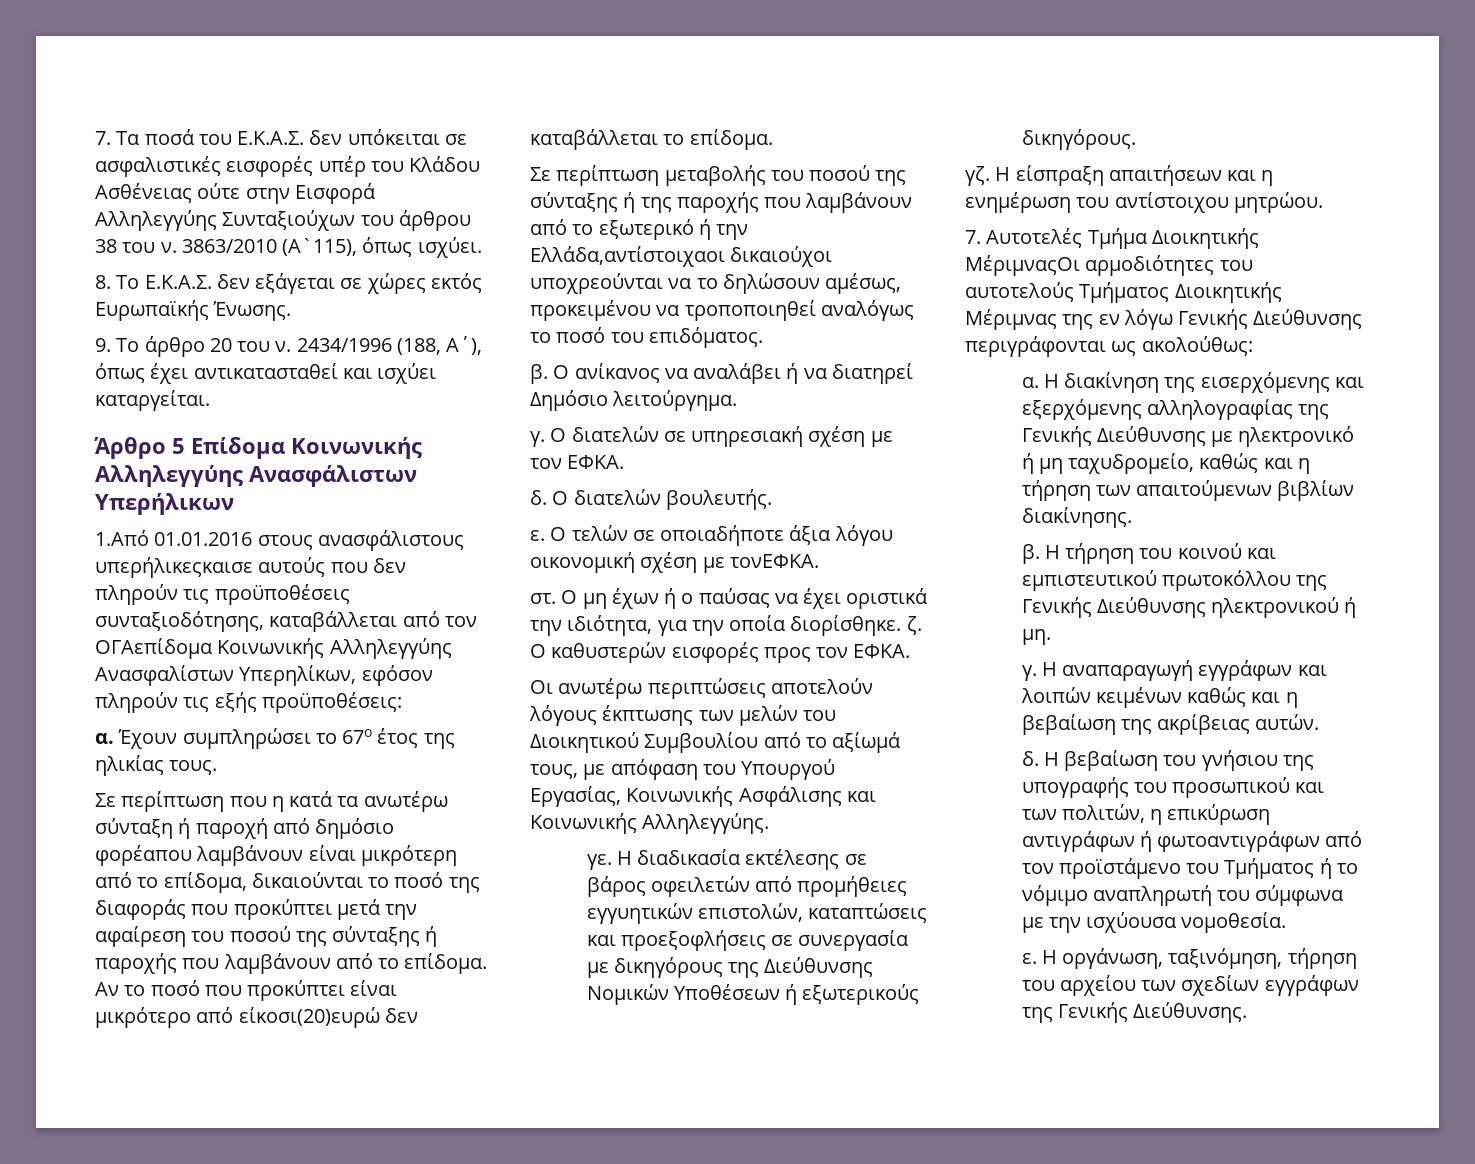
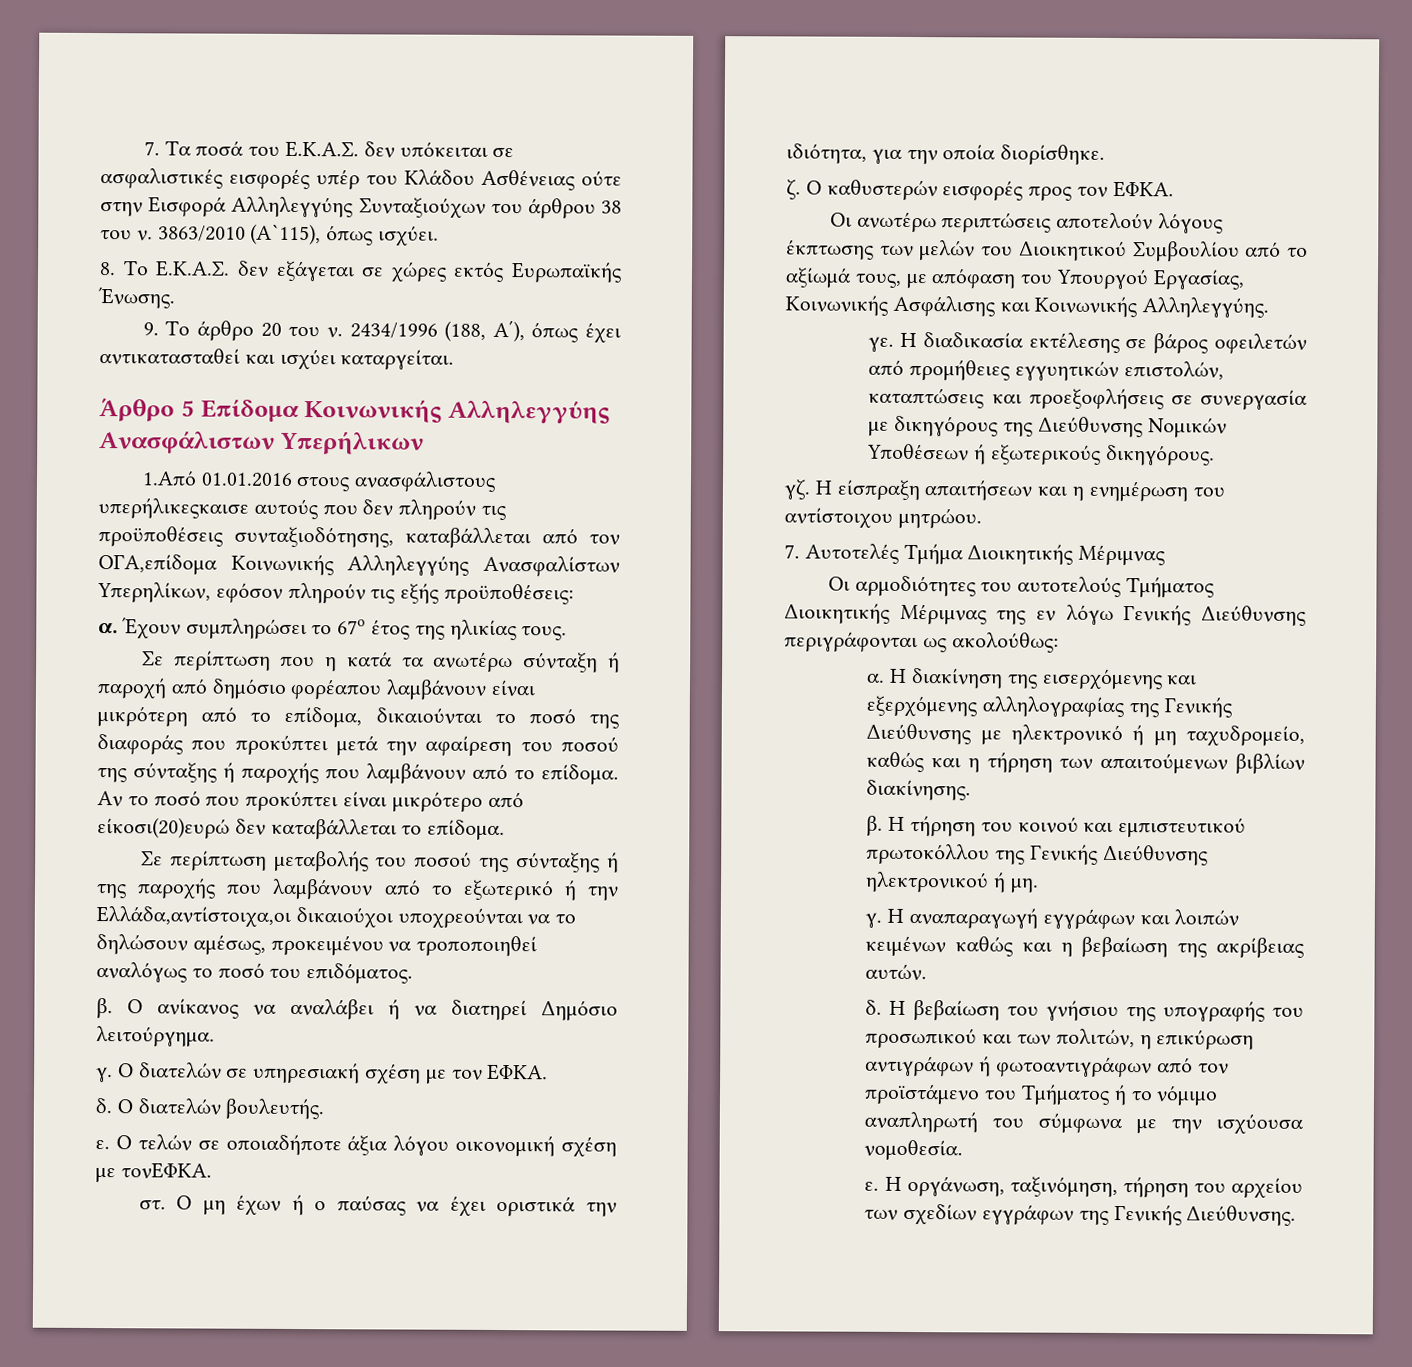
[95,638,212,659] ΟΓΑεπίδομα -> [98,554,218,575] ΟΓΑ,επίδομα
[530,246,725,267] Ελλάδα,αντίστοιχαοι -> [96,906,291,928] Ελλάδα,αντίστοιχα,οι
(902, 625) none -> (1106, 154) //
[965,255,1080,276] ΜέριμναςΟι -> [1078,544,1166,566] [827,576,850,591] Μέριμνας // Οι

